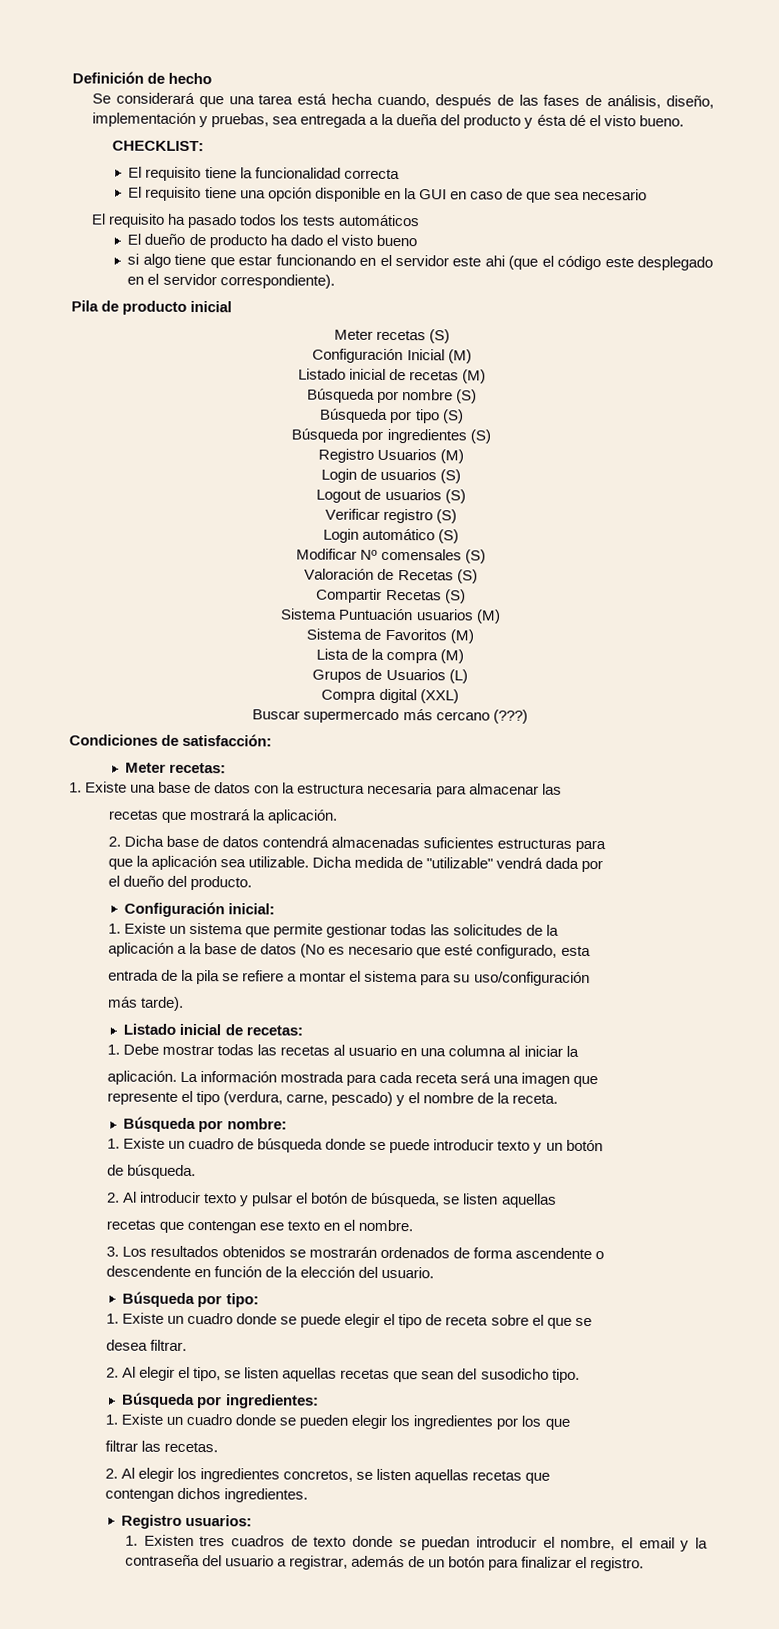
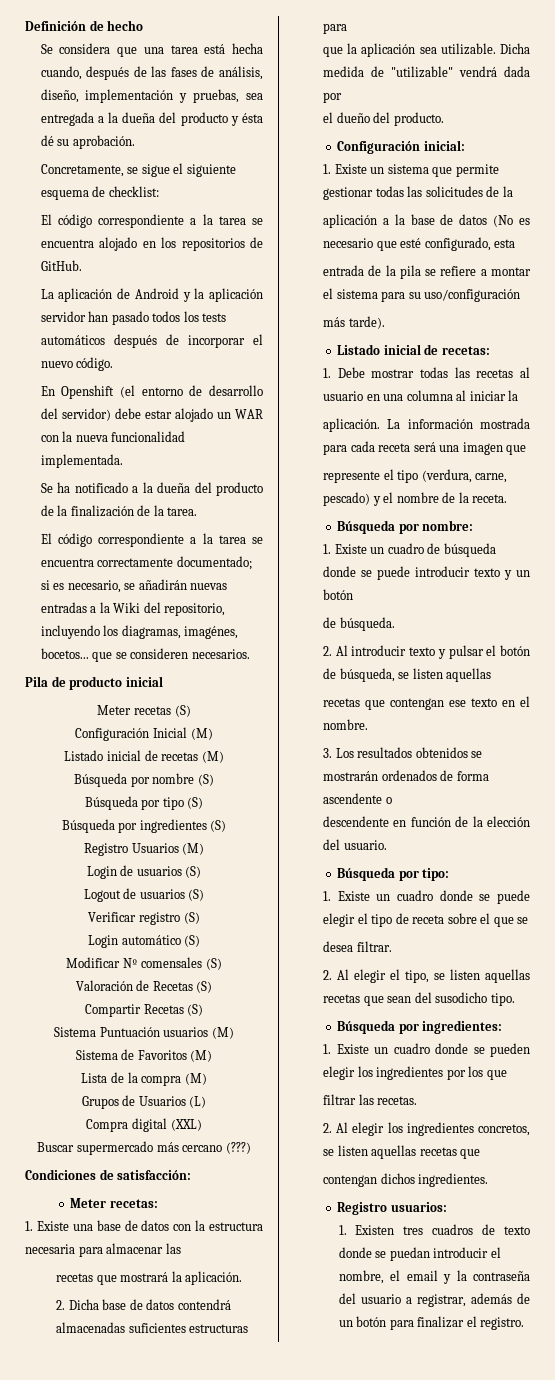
[115,92,195,105] considerará -> [59,43,111,54] considera
[588,114,684,127] [111,140,204,152] [128,166,400,182] [128,186,648,203] [90,213,187,228] el visto bueno. // CHECKLIST: // El requisito tiene la funcionalidad correcta // El requisito tiene una opción disponible en la GUI en caso de que sea necesario // El requisito ha -> [57,135,135,149] [40,163,236,177] [40,186,159,200] [40,214,263,228] [40,237,263,251] [40,260,82,271] [40,288,263,302] [40,311,109,322] su aprobación. // Concretamente, se sigue el siguiente esquema de checklist: // El código correspondiente a la tarea se encuentra alojado en los repositorios de GitHub. // La aplicación de Android y la aplicación servidor han
[127,233,417,249] [127,253,714,271] [127,273,335,289] // El dueño de producto ha dado el visto bueno // si algo tiene que estar funcionando en el servidor este ahi (que el código este desplegado en el servidor correspondiente). -> [113,334,263,348] [40,357,114,371] [40,385,263,399] [40,408,263,422] [40,431,186,442] [40,454,123,468] [40,482,263,496] [40,505,198,517] [40,533,263,547] [40,556,252,570] [40,579,228,593] [40,602,226,616] [40,625,239,639] [40,648,250,662] después de incorporar el nuevo código. // En Openshift (el entorno de desarrollo del servidor) debe estar alojado un WAR con la nueva funcionalidad implementada. // Se ha notificado a la dueña del producto de la finalización de la tarea. // El código correspondiente a la tarea se encuentra correctamente documentado; si es necesario, se añadirán nuevas entradas a la Wiki del repositorio, incluyendo los diagramas, imagénes, bocetos... que se consideren necesarios.

